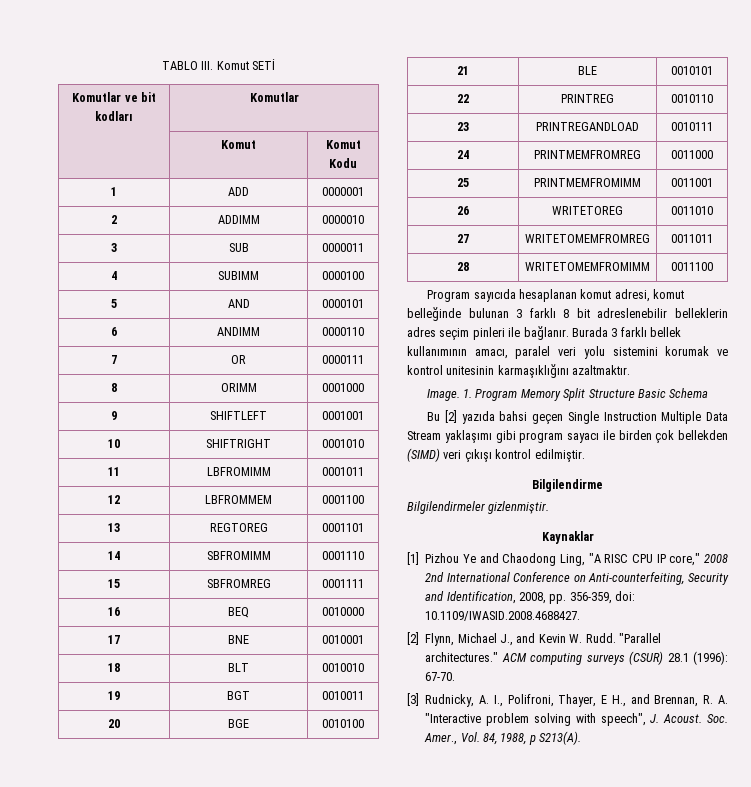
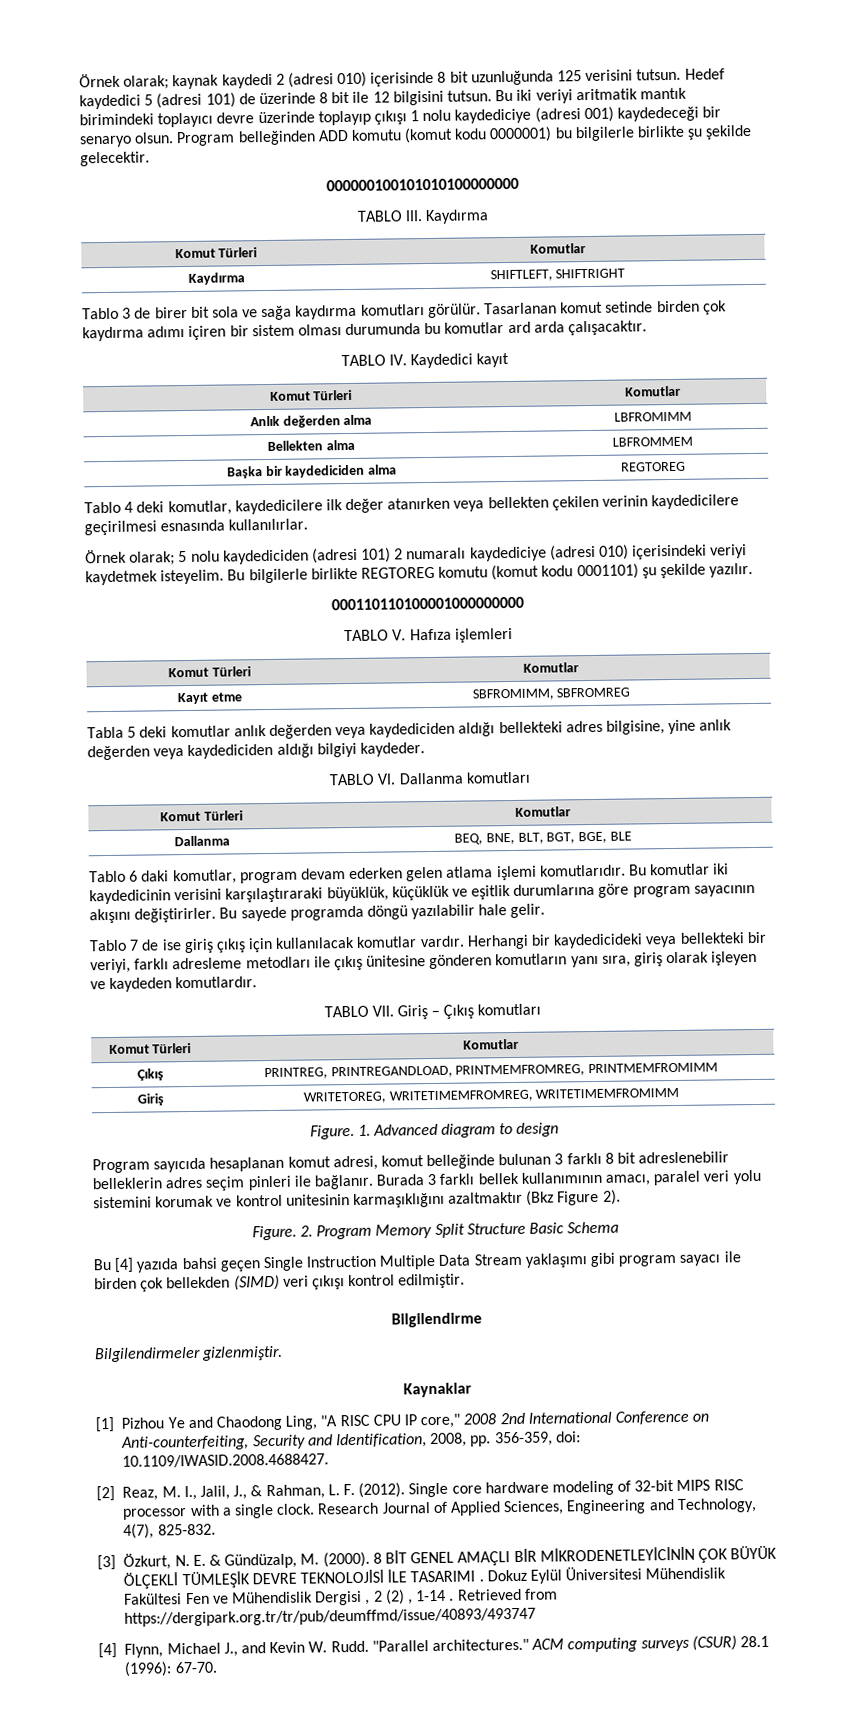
[161,59,276,70] [72,92,156,102] [95,111,133,121] [249,92,299,102] [221,140,256,149] [325,140,361,149] [329,158,357,168] [111,187,117,196] [228,187,250,196] [322,187,364,196] [111,215,117,224] [217,215,260,224] [322,215,364,224] [111,243,117,252] [228,243,249,252] [322,243,364,252] [111,271,117,280] [218,271,259,280] [322,271,364,280] [111,299,117,308] [227,299,250,308] [322,299,364,308] [111,327,117,336] [217,327,260,336] [322,327,364,336] [111,355,117,364] [231,355,247,364] [322,355,364,364] [111,383,117,392] [220,383,257,392] [322,383,364,392] [111,411,117,420] [210,411,267,420] [322,411,364,420] [108,439,120,448] [206,439,271,448] [322,439,364,448] [108,467,120,476] TABLO III. Komut SETİ // Komutlar ve bit kodları | Komutlar // | Komut | Komut Kodu // 1 | ADD | 0000001 // 2 | ADDIMM | 0000010 // 3 | SUB | 0000011 // 4 | SUBIMM | 0000100 // 5 | AND | 0000101 // 6 | ANDIMM | 0000110 // 7 | OR | 0000111 // 8 | ORIMM | 0001000 // 9 | SHIFTLEFT | 0001001 // 10 | SHIFTRIGHT | 0001010 // 11 -> [79,68,725,90] [79,87,687,110] [79,106,722,128] [79,124,753,148] [80,151,150,167] [326,177,519,192] [356,209,490,225] [174,247,258,259] [529,243,586,254] [187,272,245,285] [489,268,626,282] [82,300,727,321] [82,320,648,342] [340,352,510,369] [269,389,353,401] [624,385,681,397] [249,414,373,428] Örnek olarak; kaynak kaydedi 2 (adresi 010) içerisinde 8 bit uzunluğunda 125 verisini tutsun. Hedef kaydedici 5 (adresi 101) de üzerinde 8 bit ile 12 bilgisini tutsun. Bu iki veriyi aritmatik mantık birimindeki toplayıcı devre üzerinde toplayıp çıkışı 1 nolu kaydediciye (adresi 001) kaydedeceği bir senaryo olsun. Program belleğinden ADD komutu (komut kodu 0000001) bu bilgilerle birlikte şu şekilde gelecektir. // 000000100101010100000000 // TABLO III. Kaydırma // Komut Türleri | Komutlar // Kaydırma | SHIFTLEFT, SHIFTRIGHT // Tablo 3 de birer bit sola ve sağa kaydırma komutları görülür. Tasarlanan komut setinde birden çok kaydırma adımı içiren bir sistem olması durumunda bu komutlar ard arda çalışacaktır. // TABLO IV. Kaydedici kayıt // Komut Türleri | Komutlar // Anlık değerden alma
[322,467,364,476] [108,495,120,504] | 0001011 // 12 -> [267,439,355,451] // Bellekten alma
[322,495,364,504] [108,523,120,532] [209,523,268,532] [322,523,364,532] [108,551,120,560] [206,551,271,560] [322,551,364,560] [108,579,120,588] [206,579,271,588] [322,579,364,588] [108,607,120,616] [228,607,250,618] [322,607,364,616] [108,635,120,644] [228,635,250,644] [322,635,364,644] [108,663,120,672] [228,663,250,672] [322,663,364,672] [108,691,120,700] [227,691,251,700] [322,691,364,700] [108,719,120,728] [228,719,250,728] [322,719,364,728] [457,66,469,75] [578,66,597,75] [671,66,713,75] [457,94,469,103] [561,94,614,103] [671,94,713,103] [457,122,469,131] [536,122,639,131] [671,122,713,131] [457,150,469,159] [534,150,641,159] [671,150,713,159] [457,178,469,187] [534,178,641,187] [671,178,713,187] [457,206,469,215] [552,206,623,215] [671,206,713,215] [457,234,469,243] [525,234,650,243] [671,234,713,243] [457,262,469,271] [525,262,650,271] [671,262,713,271] | 0001100 // 13 | REGTOREG | 0001101 // 14 | SBFROMIMM | 0001110 // 15 | SBFROMREG | 0001111 // 16 | BEQ | 0010000 // 17 | BNE | 0010001 // 18 | BLT | 0010010 // 19 | BGT | 0010011 // 20 | BGE | 0010100 // 21 | BLE | 0010101 // 22 | PRINTREG | 0010110 // 23 | PRINTREGANDLOAD | 0010111 // 24 | PRINTMEMFROMREG | 0011000 // 25 | PRINTMEMFROMIMM | 0011001 // 26 | WRITETOREG | 0011010 // 27 | WRITETOMEMFROMREG | 0011011 // 28 | WRITETOMEMFROMIMM | 0011100 -> [226,464,398,479] [621,461,686,472] [84,494,740,516] [84,518,309,536] [85,544,748,566] [85,562,754,586] [331,596,524,611] [344,627,513,643] [168,666,251,678] [523,662,579,673] [177,692,242,705] [471,687,631,701] [87,719,733,740] [87,742,425,761] [329,771,531,786] [160,810,243,822] [515,806,571,817] [173,835,230,847] [454,831,632,845] [89,863,730,885] [89,883,755,905] [89,903,546,924] [89,931,767,954] [90,950,758,974] [90,976,258,992] [323,1003,542,1020] [108,1042,192,1055] [463,1038,519,1050] [136,1068,164,1081] [263,1062,719,1080] [136,1093,164,1106] [302,1087,680,1104] [309,1122,560,1140] // Başka bir kaydediciden alma | REGTOREG // Tablo 4 deki komutlar, kaydedicilere ilk değer atanırken veya bellekten çekilen verinin kaydedicilere geçirilmesi esnasında kullanılırlar. // Örnek olarak; 5 nolu kaydediciden (adresi 101) 2 numaralı kaydediciye (adresi 010) içerisindeki veriyi kaydetmek isteyelim. Bu bilgilerle birlikte REGTOREG komutu (komut kodu 0001101) şu şekilde yazılır. // 000110110100001000000000 // TABLO V. Hafıza işlemleri // Komut Türleri | Komutlar // Kayıt etme | SBFROMIMM, SBFROMREG // Tabla 5 deki komutlar anlık değerden veya kaydediciden aldığı bellekteki adres bilgisine, yine anlık değerden veya kaydediciden aldığı bilgiyi kaydeder. // TABLO VI. Dallanma komutları // Komut Türleri | Komutlar // Dallanma | BEQ, BNE, BLT, BGT, BGE, BLE // Tablo 6 daki komutlar, program devam ederken gelen atlama işlemi komutlarıdır. Bu komutlar iki kaydedicinin verisini karşılaştıraraki büyüklük, küçüklük ve eşitlik durumlarına göre program sayacının akışını değiştirirler. Bu sayede programda döngü yazılabilir hale gelir. // Tablo 7 de ise giriş çıkış için kullanılacak komutlar vardır. Herhangi bir kaydedicideki veya bellekteki bir veriyi, farklı adresleme metodları ile çıkış ünitesine gönderen komutların yanı sıra, giriş olarak işleyen ve kaydeden komutlardır. // TABLO VII. Giriş – Çıkış komutları // Komut Türleri | Komutlar // Çıkış | PRINTREG, PRINTREGANDLOAD, PRINTMEMFROMREG, PRINTMEMFROMIMM // Giriş | WRITETOREG, WRITETIMEMFROMREG, WRITETIMEMFROMIMM // Figure. 1. Advanced diagram to design
[572,365,631,375] [426,389,473,401] azaltmaktır. // Image. 1. -> [448,1189,621,1206] [251,1225,314,1241] azaltmaktır (Bkz Figure 2). // Figure. 2.
[445,410,458,423] [2] -> [114,1257,135,1273] [4]
(419, 638) none -> [122,1479,744,1501] [122,1498,757,1520] [123,1523,216,1539] [97,1545,778,1571] [123,1566,727,1589] [124,1588,558,1606] [124,1607,537,1627] [98,1642,117,1659] Reaz, M. I., Jalil, J., & Rahman, L. F. (2012). Single core hardware modeling of 32-bit MIPS RISC processor with a single clock. Research Journal of Applied Sciences, Engineering and Technology, 4(7), 825-832. // [3] Özkurt, N. E. & Gündüzalp, M. (2000). 8 BİT GENEL AMAÇLI BİR MİKRODENETLEYİCİNİN ÇOK BÜYÜK ÖLÇEKLİ TÜMLEŞİK DEVRE TEKNOLOJİSİ İLE TASARIMI . Dokuz Eylül Üniversitesi Mühendislik Fakültesi Fen ve Mühendislik Dergisi , 2 (2) , 1-14 . Retrieved from https://dergipark.org.tr/tr/pub/deumffmd/issue/40893/493747 // [4]
[407,693,728,707] [425,713,728,726] [424,731,582,745] // [3] Rudnicky, A. I., Polifroni, Thayer, E H., and Brennan, R. A. "Interactive problem solving with speech", J. Acoust. Soc. Amer., Vol. 84, 1988, p S213(A). -> (218, 1667) none

